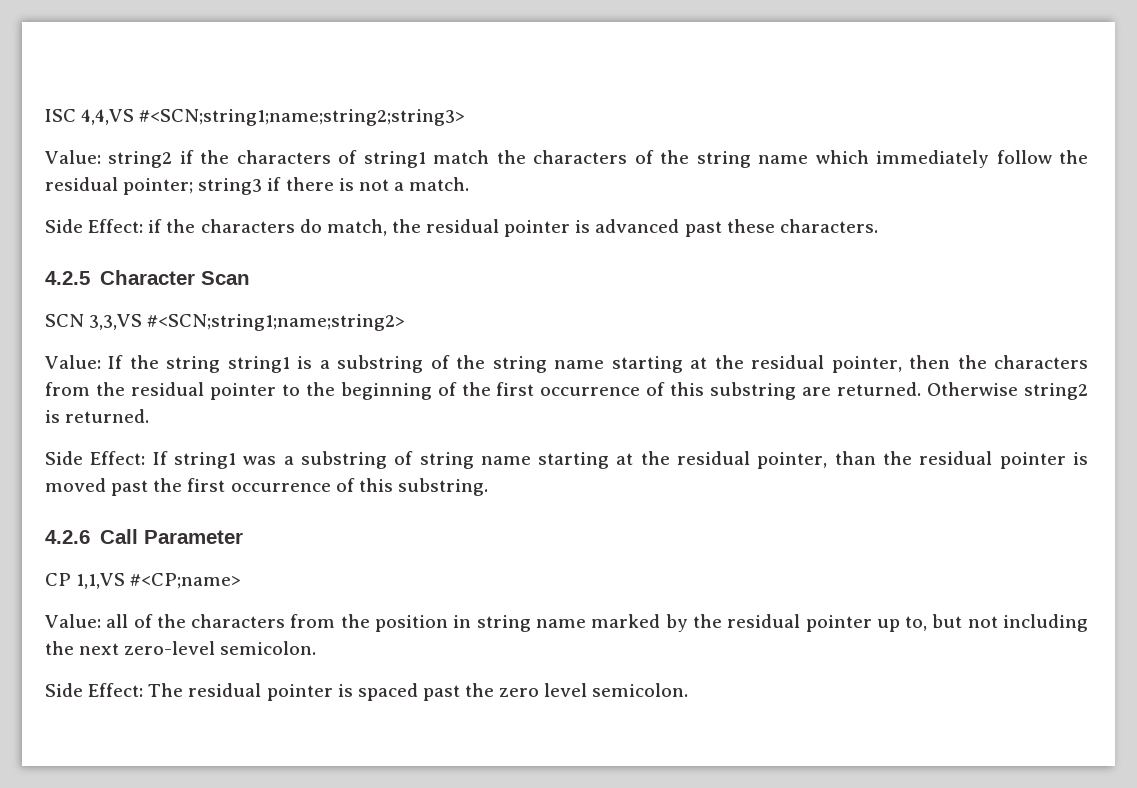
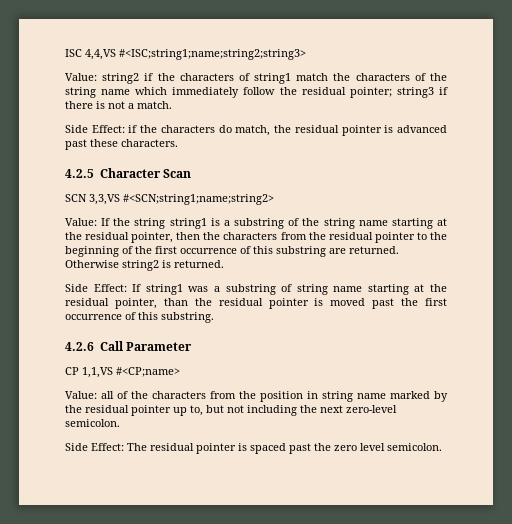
[139,109,466,126] #<SCN;string1;name;string2;string3> -> [119,49,306,60] #<ISC;string1;name;string2;string3>

